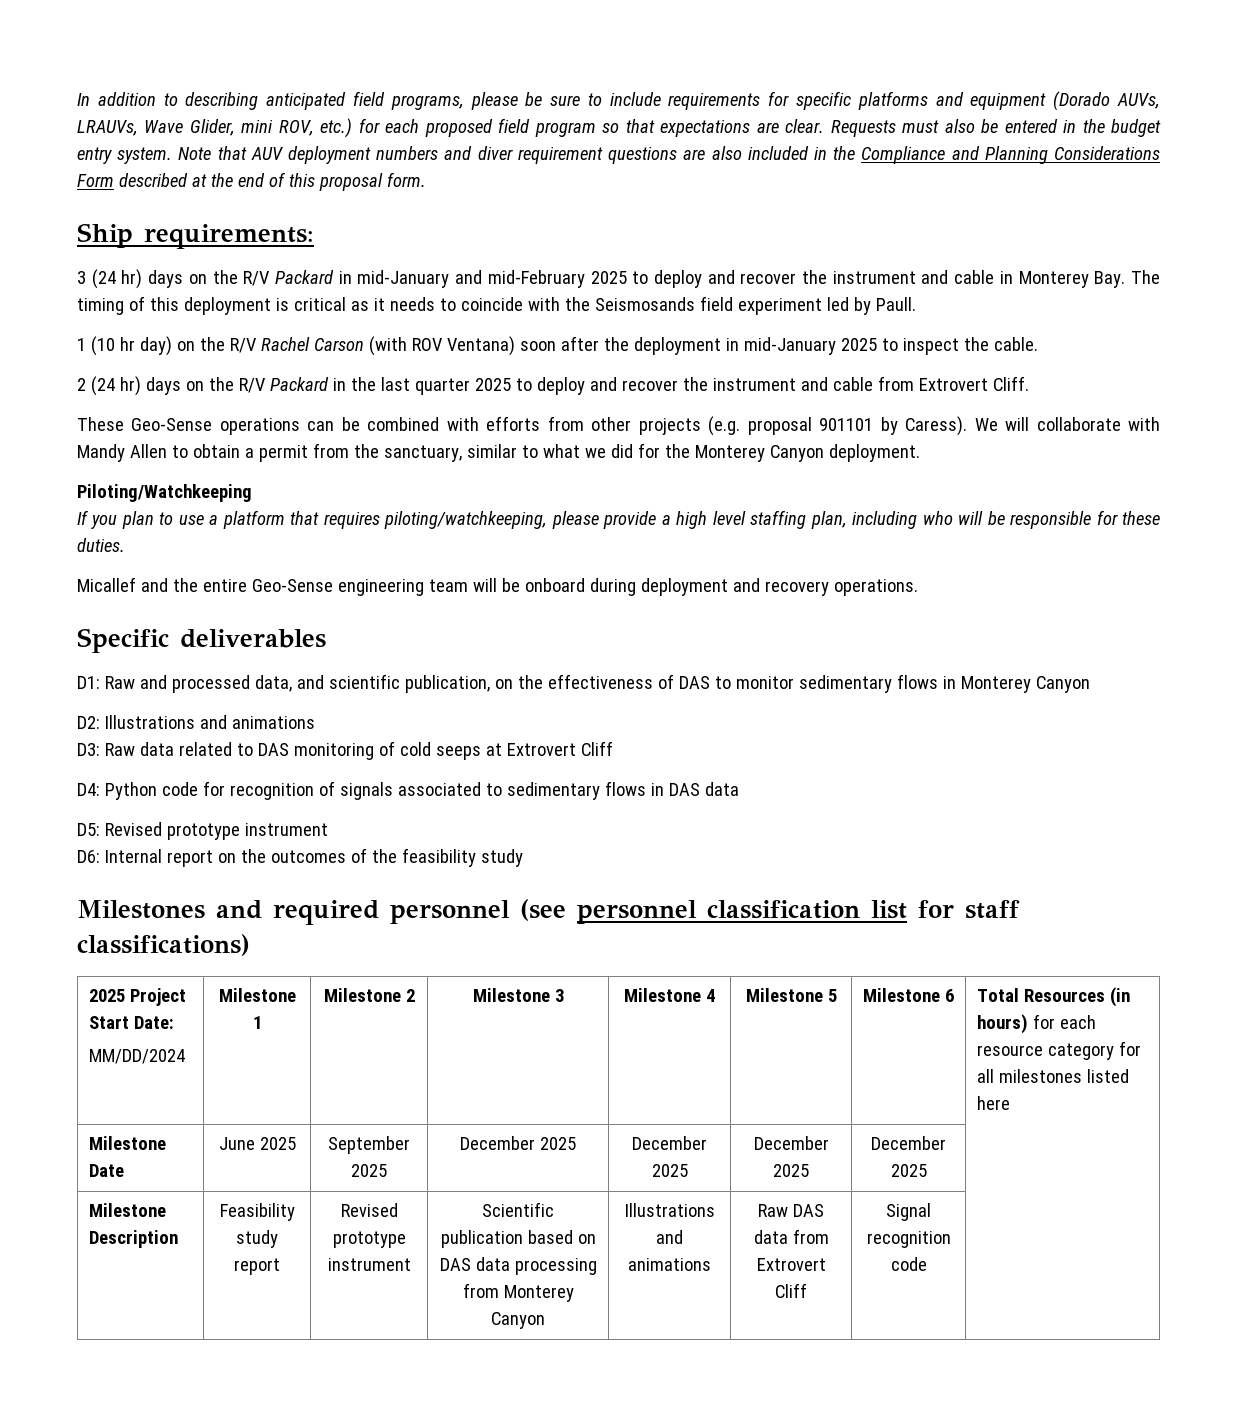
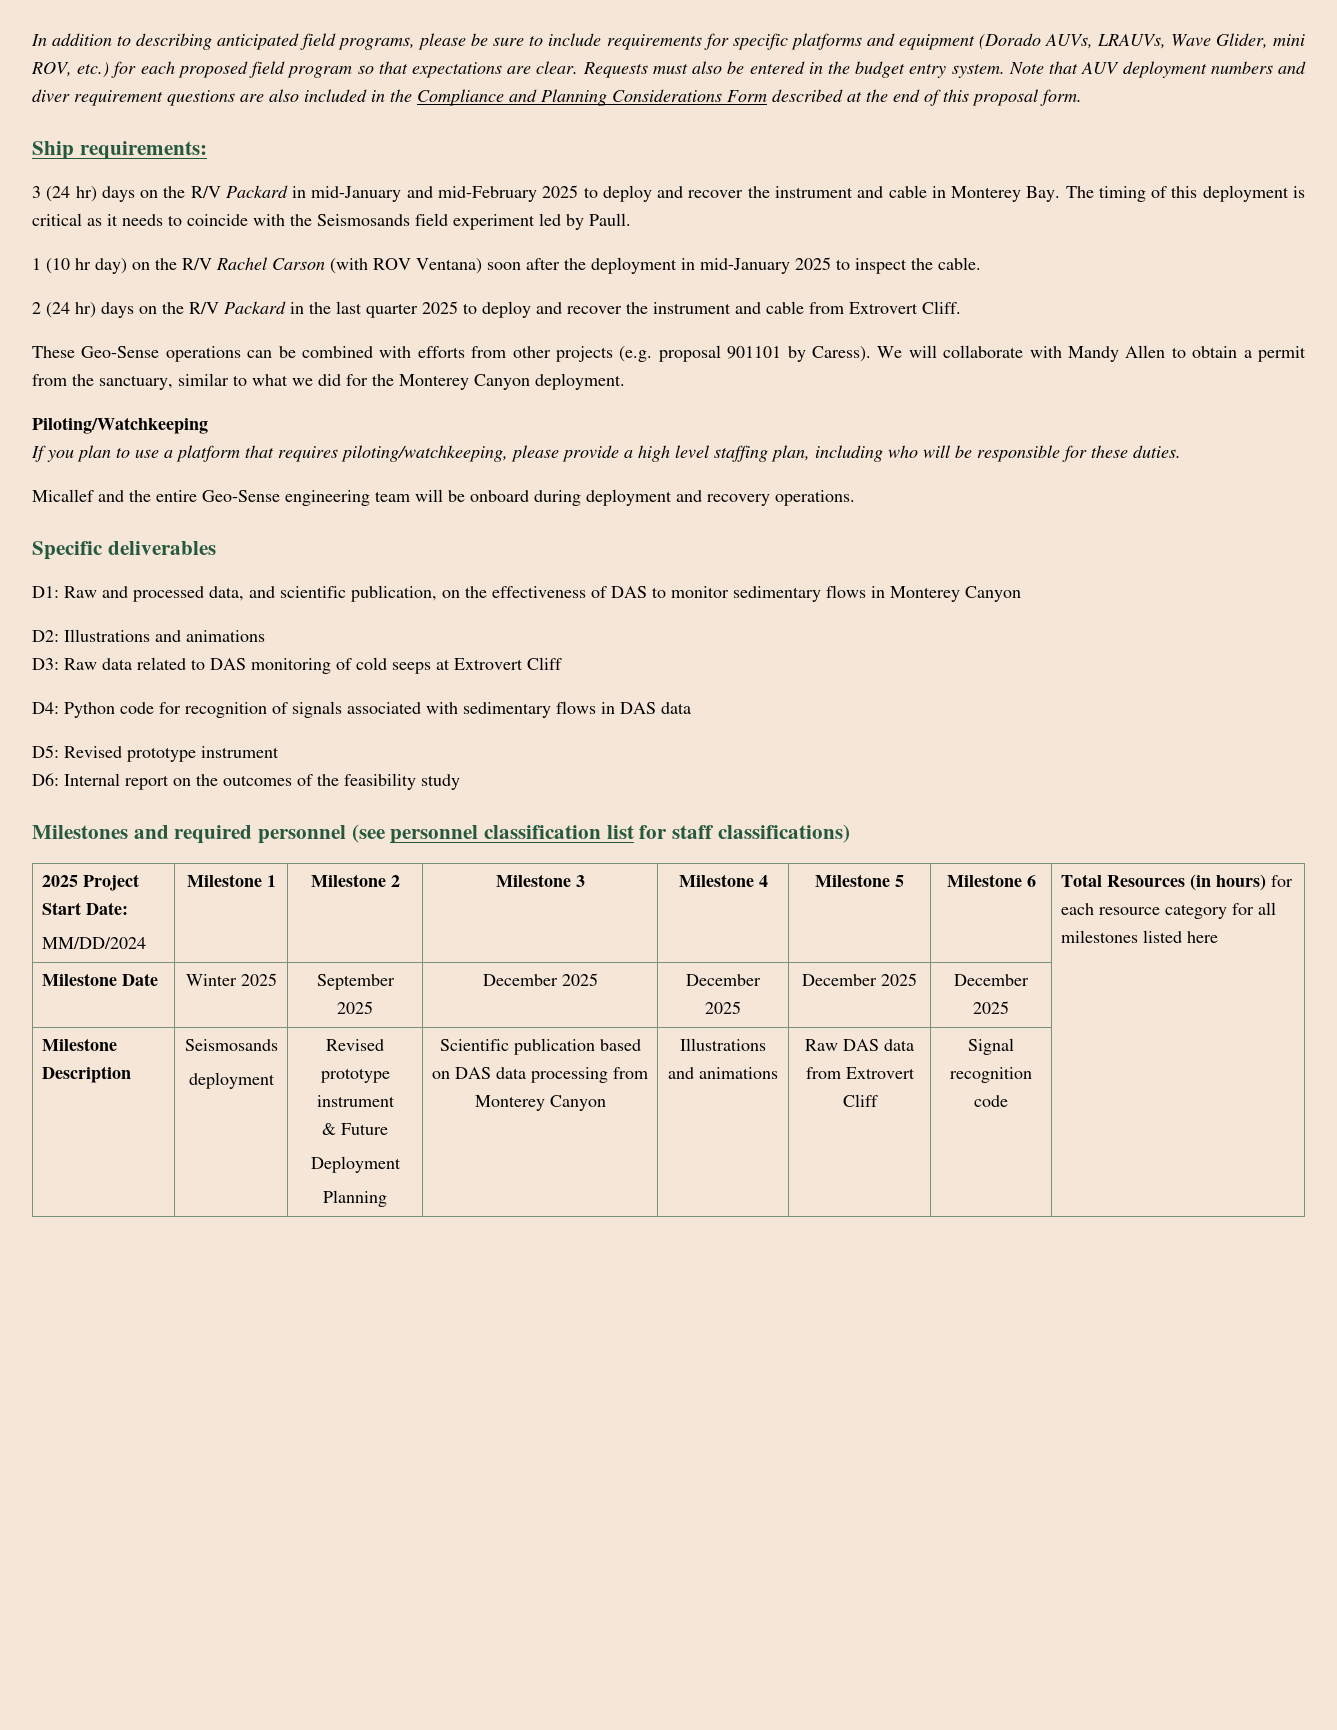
[485,783,502,796] to -> [426,702,458,714] with
[218,1137,255,1150] June -> [185,974,237,986] Winter
[219,1203,295,1221] [236,1230,278,1248] [234,1258,280,1275] [340,1203,398,1217] [332,1231,406,1248] [327,1258,411,1271] Feasibility study report | Revised prototype instrument -> [184,1039,278,1051] [188,1072,275,1089] [326,1039,384,1051] [320,1068,390,1083] [316,1095,395,1107] [322,1123,388,1135] [310,1156,401,1173] [323,1190,387,1207] Seismosands // deployment | Revised prototype instrument // & Future // Deployment // Planning

